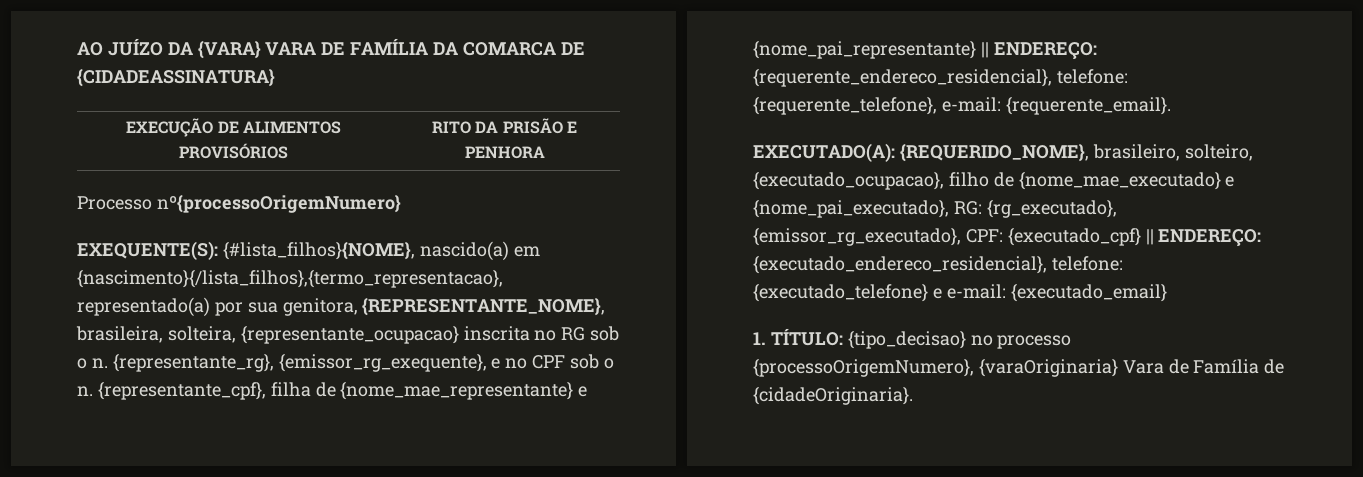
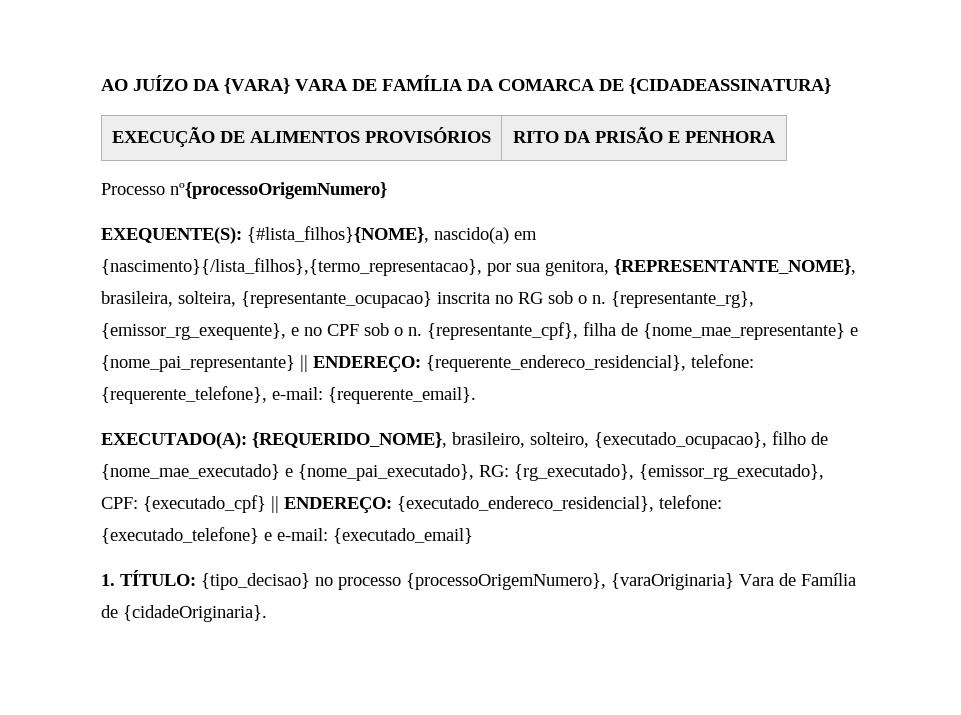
[77,297,210,317] representado(a) -> (482, 267) none

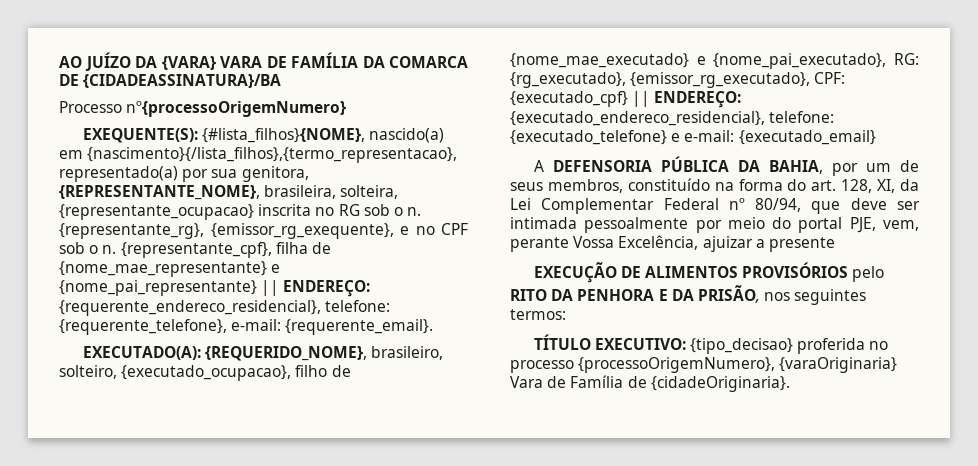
[629,78,831,94] [112,127,491,147] [513,127,776,143] {CIDADEASSINATURA} // EXECUÇÃO DE ALIMENTOS PROVISÓRIOS | RITO DA PRISÃO E PENHORA -> [83,74,282,88] {CIDADEASSINATURA}/BA
(482, 267) none -> [59,166,178,182] representado(a)
[101,570,310,590] 1. TÍTULO: {tipo_decisao} -> [533,156,919,176] [510,178,920,193] [510,198,920,214] [510,217,919,233] [510,235,835,252] [533,262,885,283] [510,285,867,305] [510,309,566,320] [533,334,866,354] A DEFENSORIA PÚBLICA DA BAHIA, por um de seus membros, constituído na forma do art. 128, XI, da Lei Complementar Federal nº 80/94, que deve ser intimada pessoalmente por meio do portal PJE, vem, perante Vossa Excelência, ajuizar a presente // EXECUÇÃO DE ALIMENTOS PROVISÓRIOS pelo RITO DA PENHORA E DA PRISÃO, nos seguintes termos: // TÍTULO EXECUTIVO: {tipo_decisao} proferida

